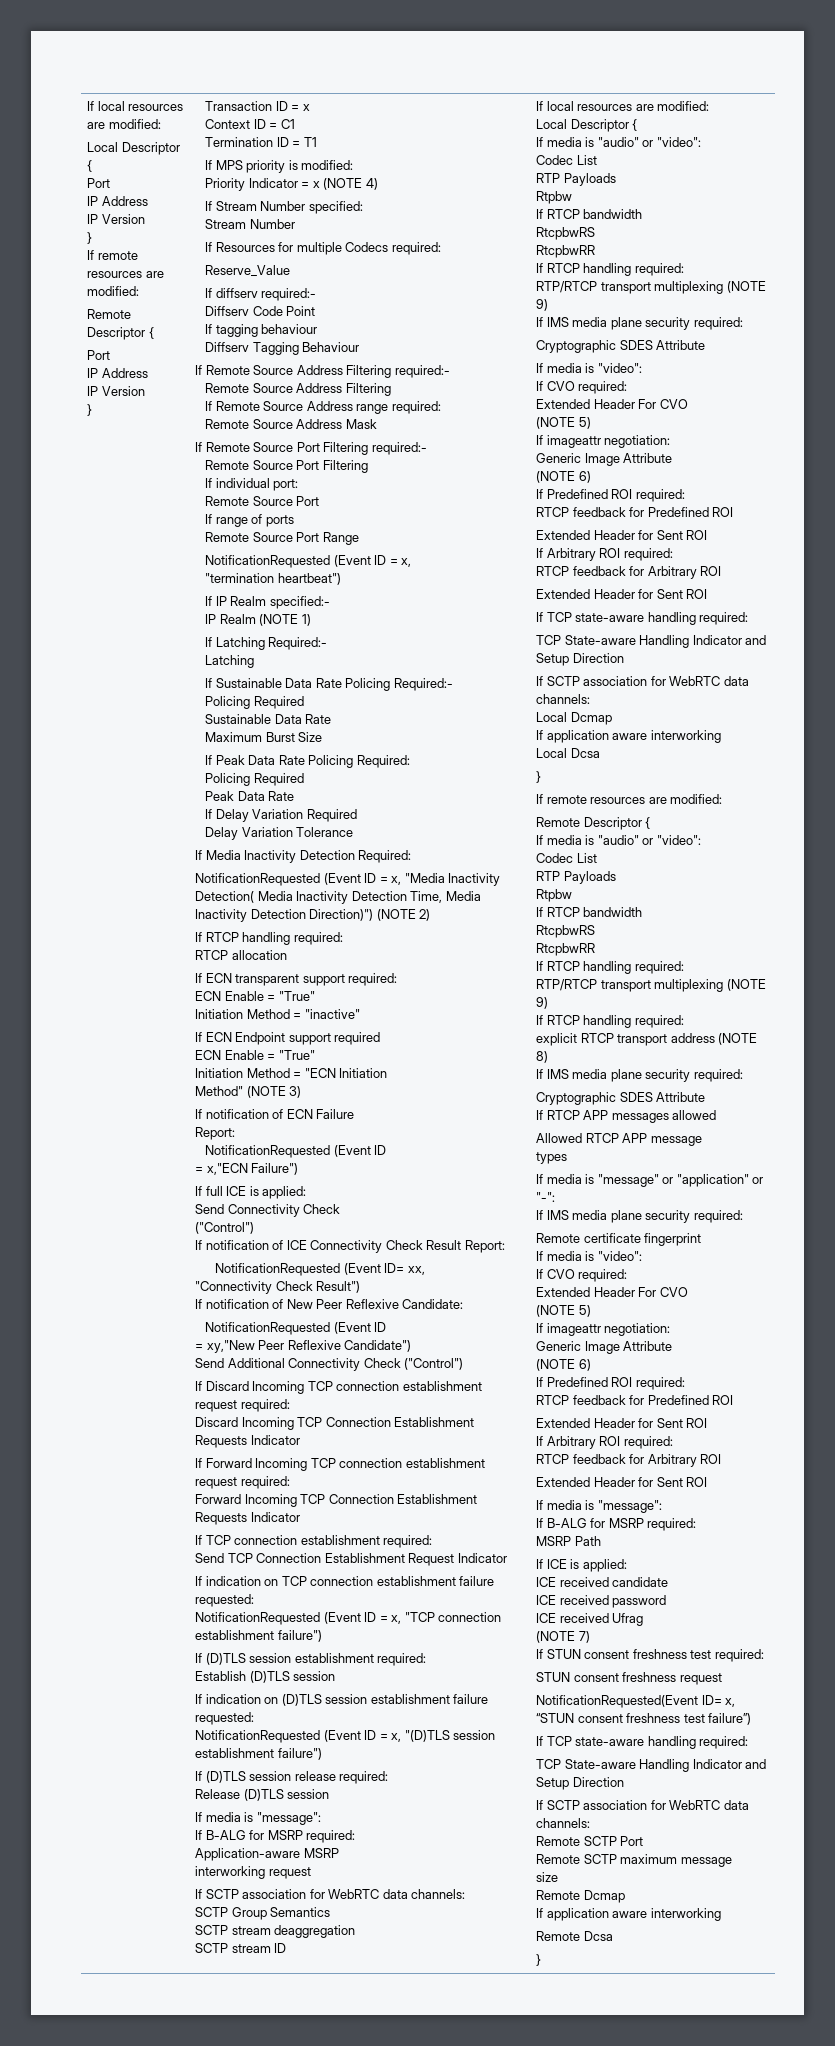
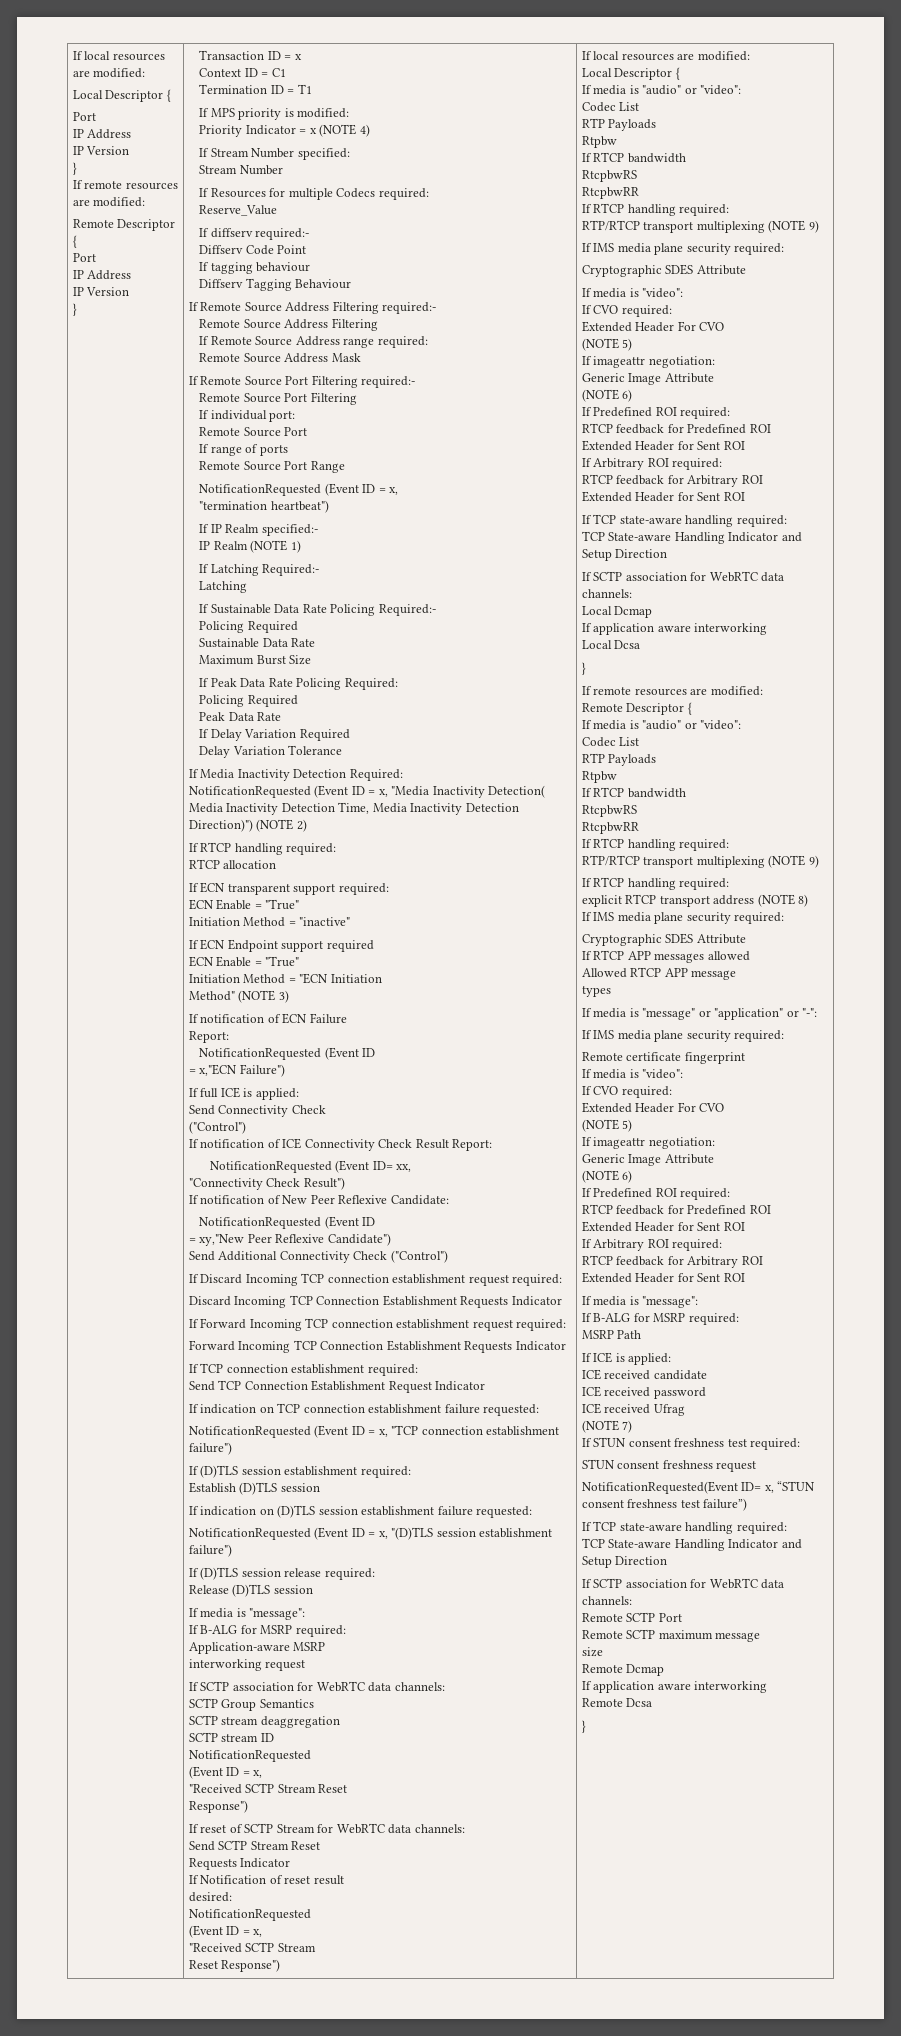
(287, 1948) none -> [188,1750,311,1762] [188,1766,263,1779] [188,1783,348,1794] [188,1800,248,1813] [188,1823,465,1834] [188,1840,321,1851] [188,1858,291,1870] [188,1875,344,1885] [188,1892,232,1902] [188,1909,311,1921] [188,1925,263,1938] [188,1942,316,1953] [188,1959,281,1972] // NotificationRequested // (Event ID = x, // "Received SCTP Stream Reset // Response") // If reset of SCTP Stream for WebRTC data channels: // Send SCTP Stream Reset // Requests Indicator // If Notification of reset result // desired: // NotificationRequested // (Event ID = x, // "Received SCTP Stream // Reset Response")

